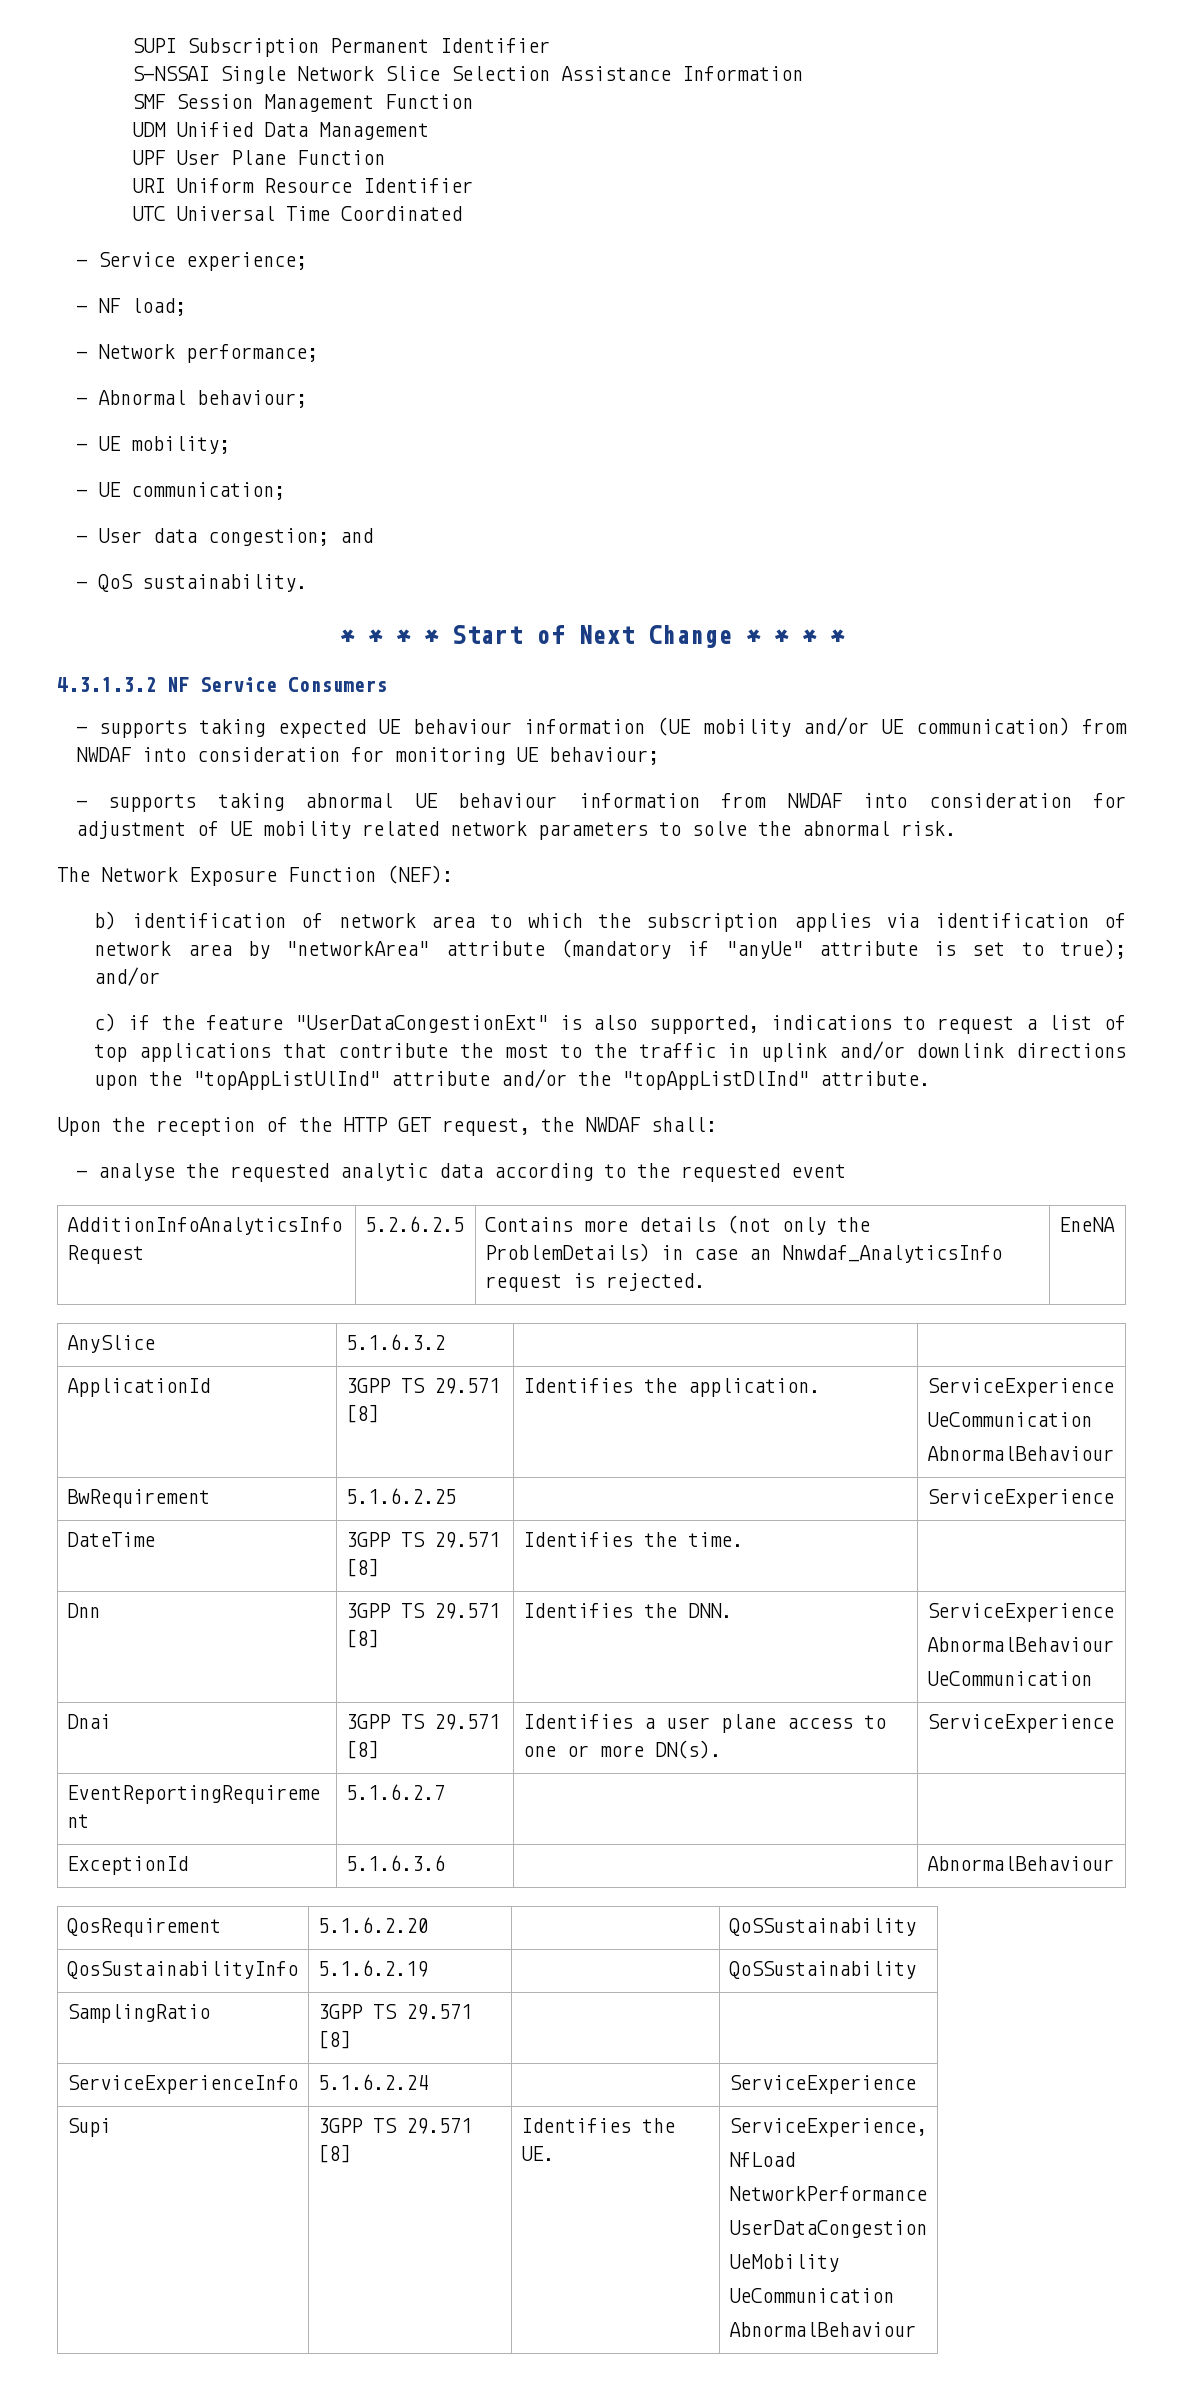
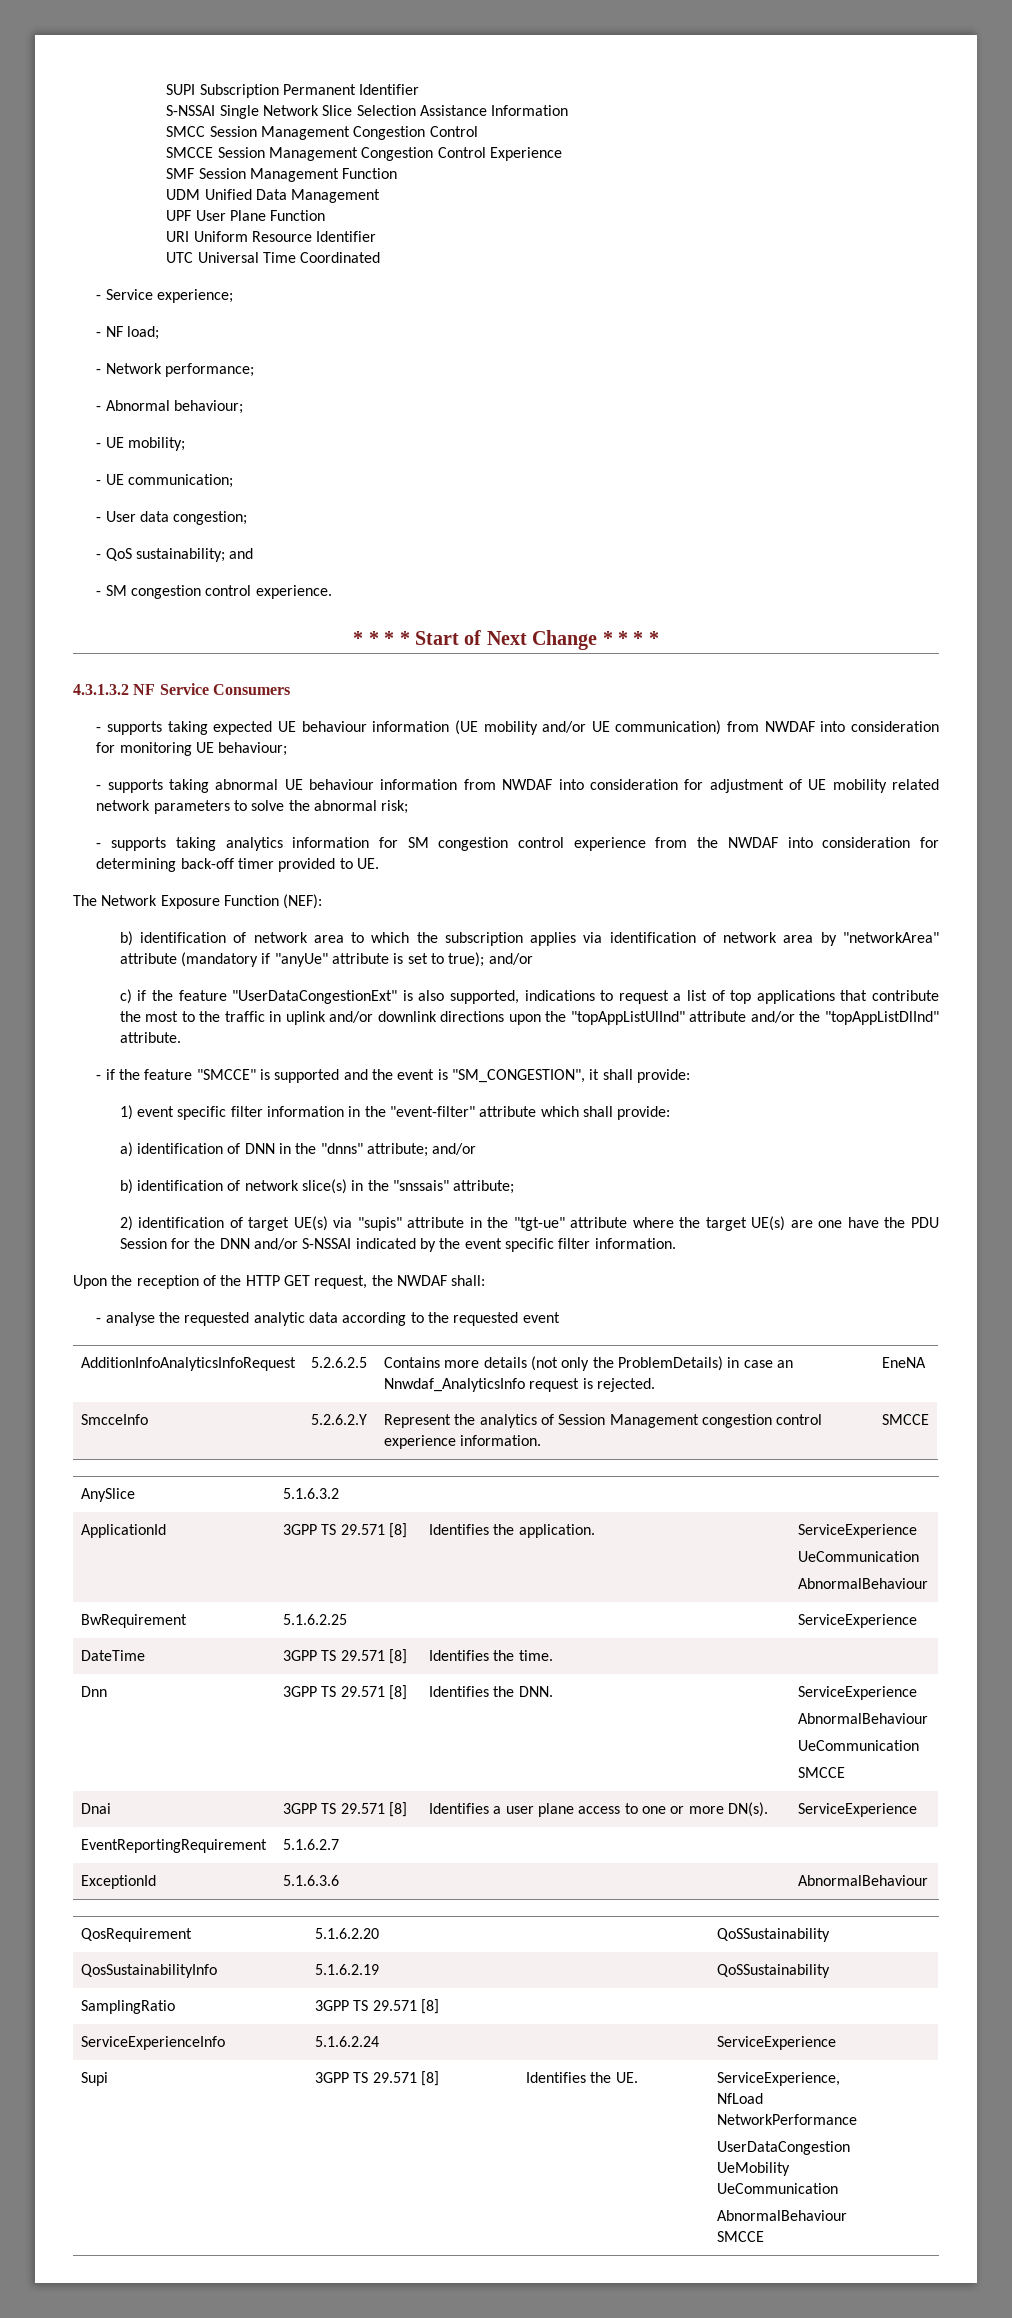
(803, 73) none -> [166,126,478,140] [166,147,563,161] // SMCC Session Management Congestion Control // SMCCE Session Management Congestion Control Experience
(329, 537) none -> [96,548,226,562] // - QoS sustainability;
[97,574,307,592] QoS sustainability. -> [105,585,332,599] SM congestion control experience.
[900,821,956,836] risk. -> [381,800,409,814] [96,837,940,851] [96,858,379,872] risk; // - supports taking analytics information for SM congestion control experience from the NWDAF into consideration for determining back-off timer provided to UE.
(931, 1078) none -> [96,1069,690,1083] [119,1105,671,1120] [119,1142,477,1157] [119,1179,515,1194] [119,1216,940,1231] [119,1238,676,1252] // - if the feature "SMCCE" is supported and the event is "SM_CONGESTION", it shall provide: // 1) event specific filter information in the "event-filter" attribute which shall provide: // a) identification of DNN in the "dnns" attribute; and/or // b) identification of network slice(s) in the "snssais" attribute; // 2) identification of target UE(s) via "supis" attribute in the "tgt-ue" attribute where the target UE(s) are one have the PDU Session for the DNN and/or S-NSSAI indicated by the event specific filter information.
(1115, 1224) none -> [80,1414,148,1425] [310,1414,367,1425] [383,1414,823,1428] [383,1435,542,1449] [881,1414,929,1425] // SmcceInfo | 5.2.6.2.Y | Represent the analytics of Session Management congestion control experience information. | SMCCE
(1092, 1678) none -> [797,1767,845,1778] // SMCCE
(916, 2329) none -> [716,2231,764,2242] // SMCCE

